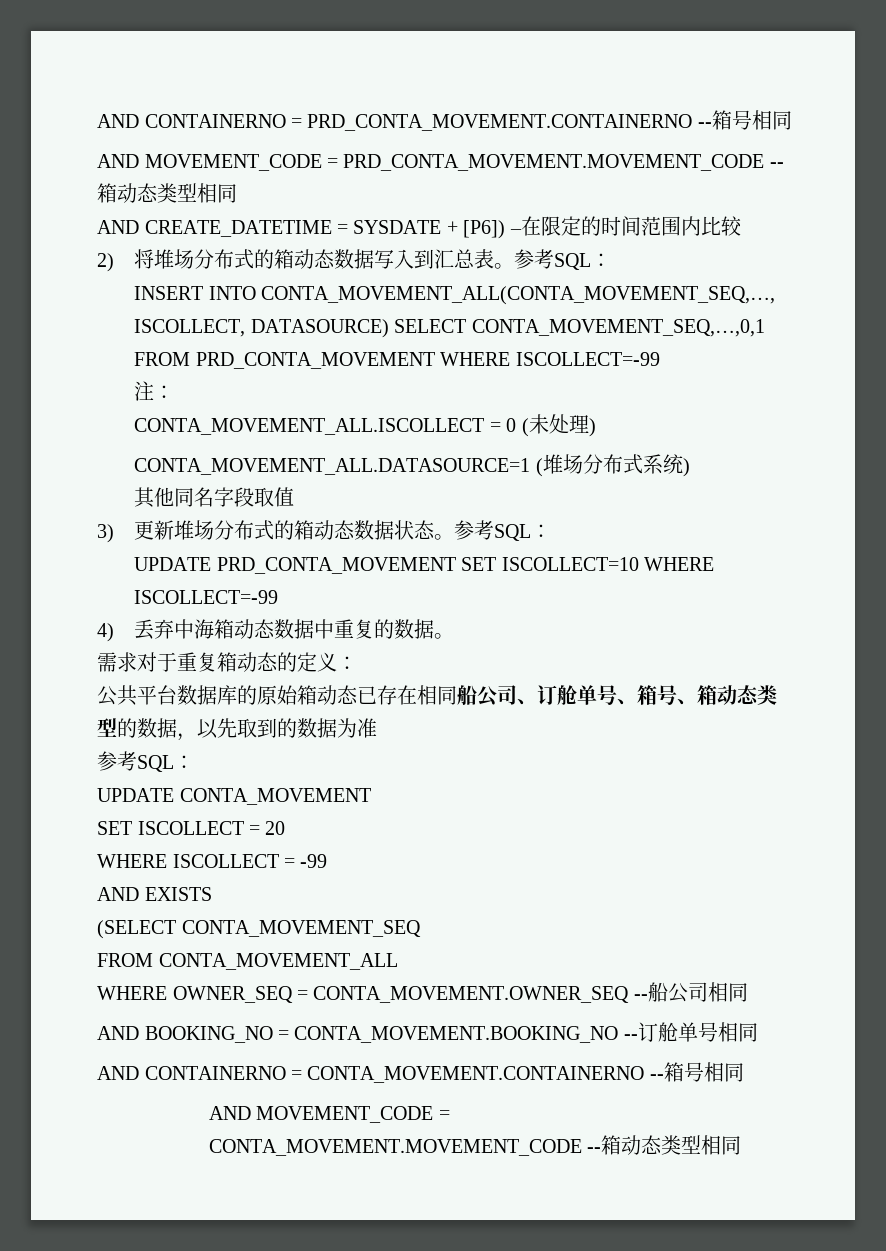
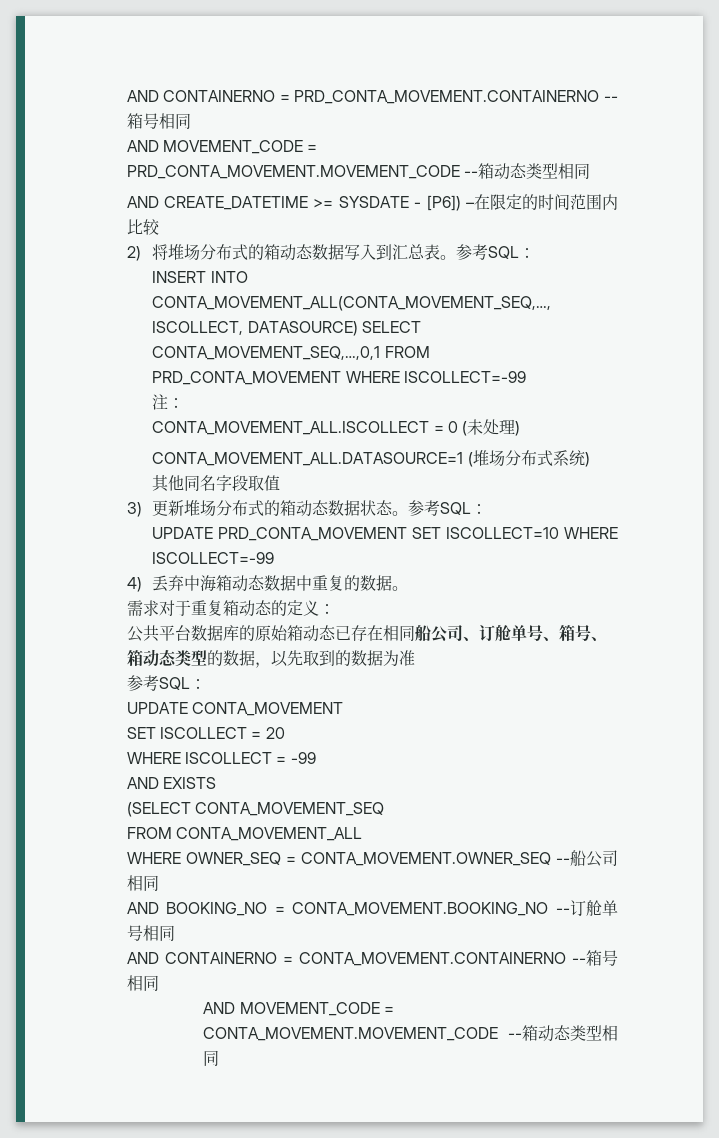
[336,220,458,234] = SYSDATE + -> [313,196,422,208] >= SYSDATE -

